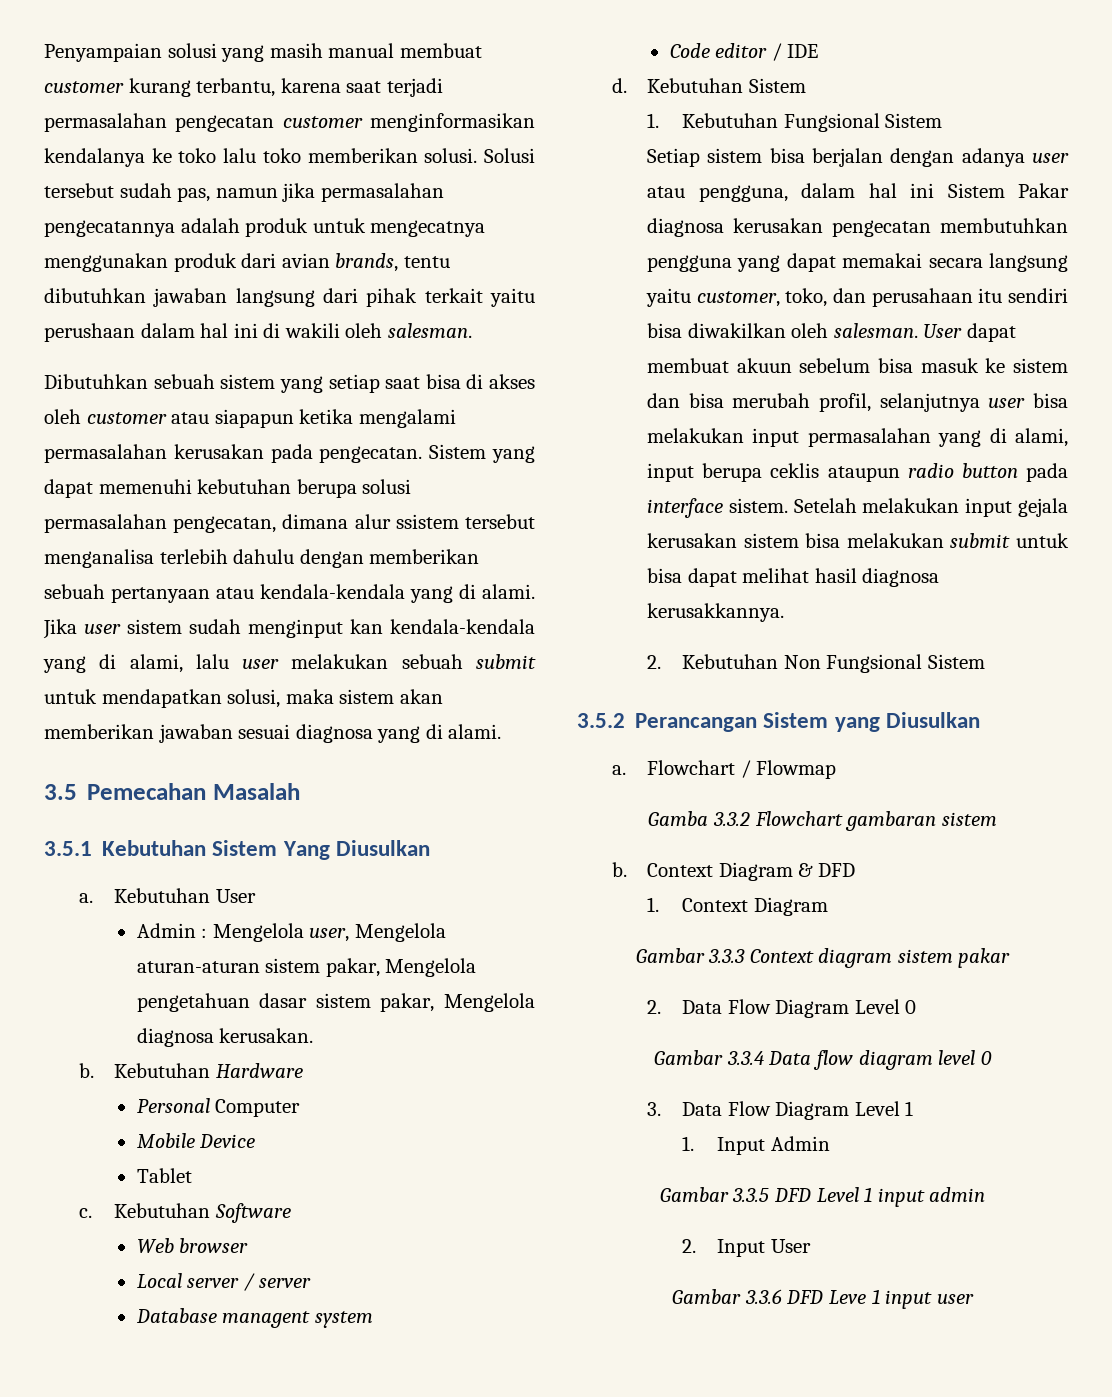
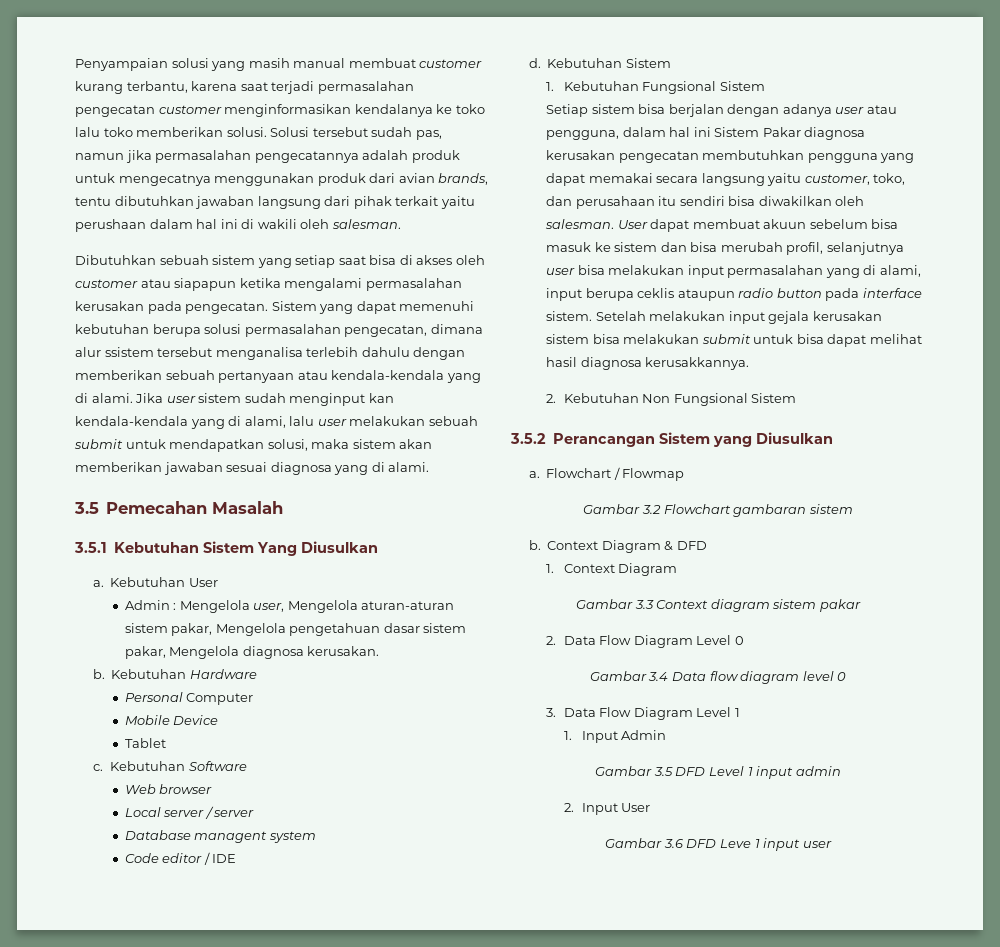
[648,811,750,826] Gamba 3.3.2 -> [583,504,661,514] Gambar 3.2
[708,949,746,963] 3.3.3 -> [634,600,654,609] 3.3
[726,1051,764,1065] 3.3.4 -> [648,672,669,681] 3.4
[732,1188,770,1202] 3.3.5 -> [653,767,673,776] 3.5
[744,1289,782,1304] 3.3.6 -> [663,839,683,848] 3.6

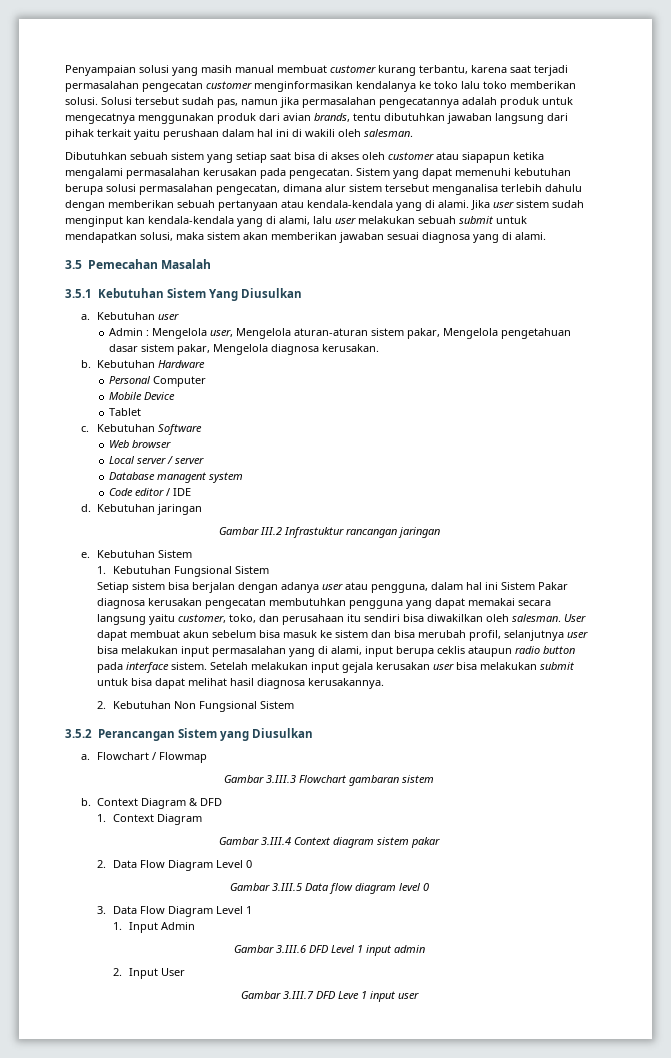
[104,347,154,357] ssistem -> [349,184,382,192] sistem
[188,578,218,587] User -> [157,313,179,320] user
(623, 63) none -> [156,504,202,515] [218,527,440,538] [80,550,155,558] jaringan // Gambar III.2 Infrastuktur rancangan jaringan // e. Kebutuhan
[763,219,807,229] akuun -> [182,630,209,638] akun
[546,334,590,344] sistem -> [432,663,454,670] user
[645,357,750,370] kerusakkannya. -> [307,678,384,689] kerusakannya.
[641,505,661,514] 3.2 -> [266,775,296,783] 3.III.3
[634,600,654,609] 3.3 -> [261,837,291,845] 3.III.4
[648,672,669,681] 3.4 -> [271,883,302,891] 3.III.5
[653,767,673,776] 3.5 -> [275,945,306,953] 3.III.6
[663,839,683,848] 3.6 -> [282,991,314,999] 3.III.7

